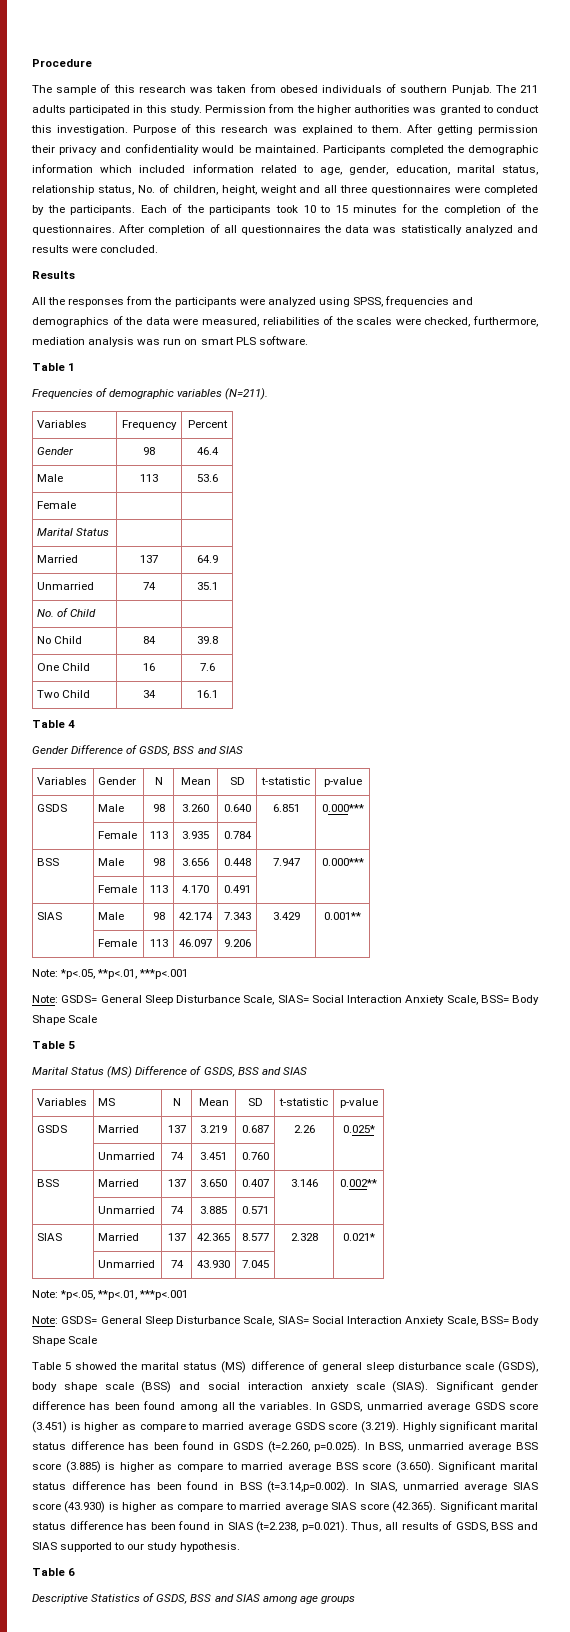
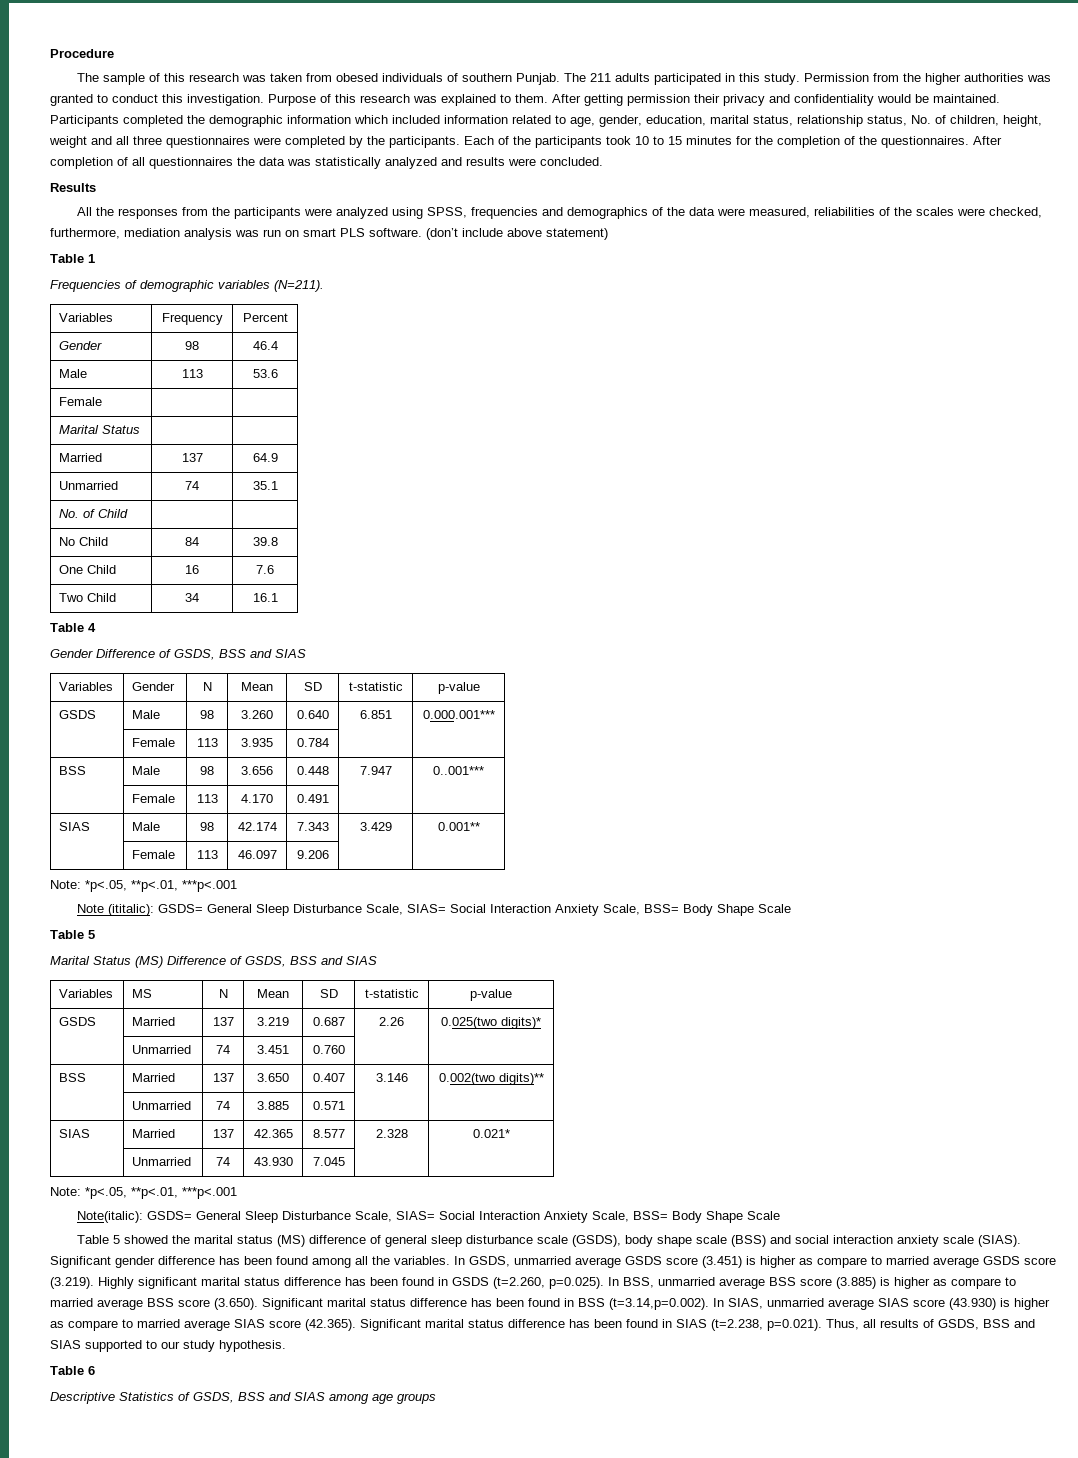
(308, 340) none -> [426,228,608,240] (don’t include above statement)
[321,804,364,812] 0.000*** -> [422,710,495,719] 0.000.001***
[321,858,364,866] 0.000*** -> [433,766,484,775] 0..001***
[32,995,58,1003] Note: -> [77,904,155,916] Note (ititalic):
[342,1125,375,1133] 0.025* -> [441,1017,541,1029] 0.025(two digits)*
[340,1179,377,1187] 0.002** -> [438,1073,544,1085] 0.002(two digits)**
[32,1316,58,1324] Note: -> [77,1211,144,1223] Note(italic):

